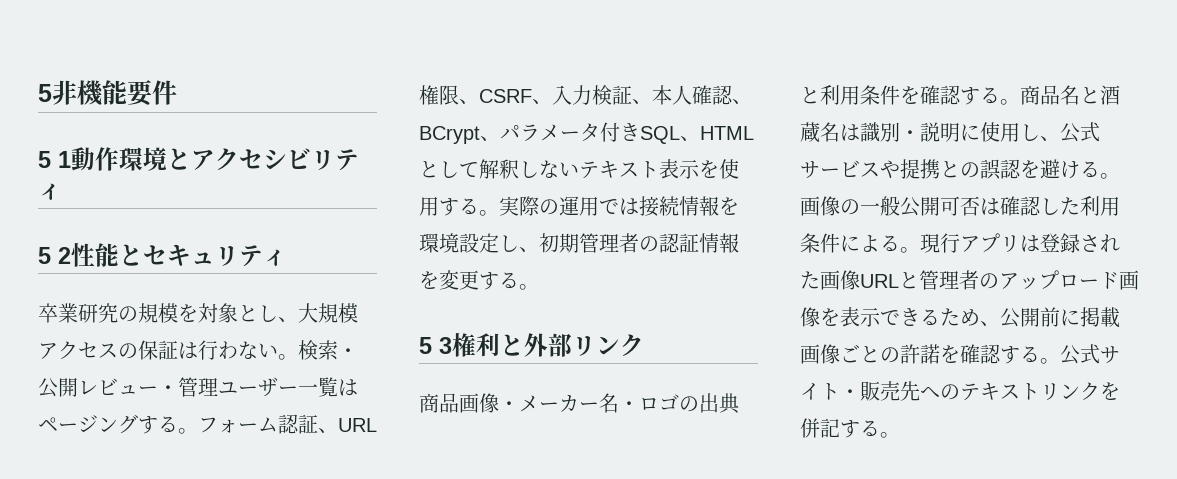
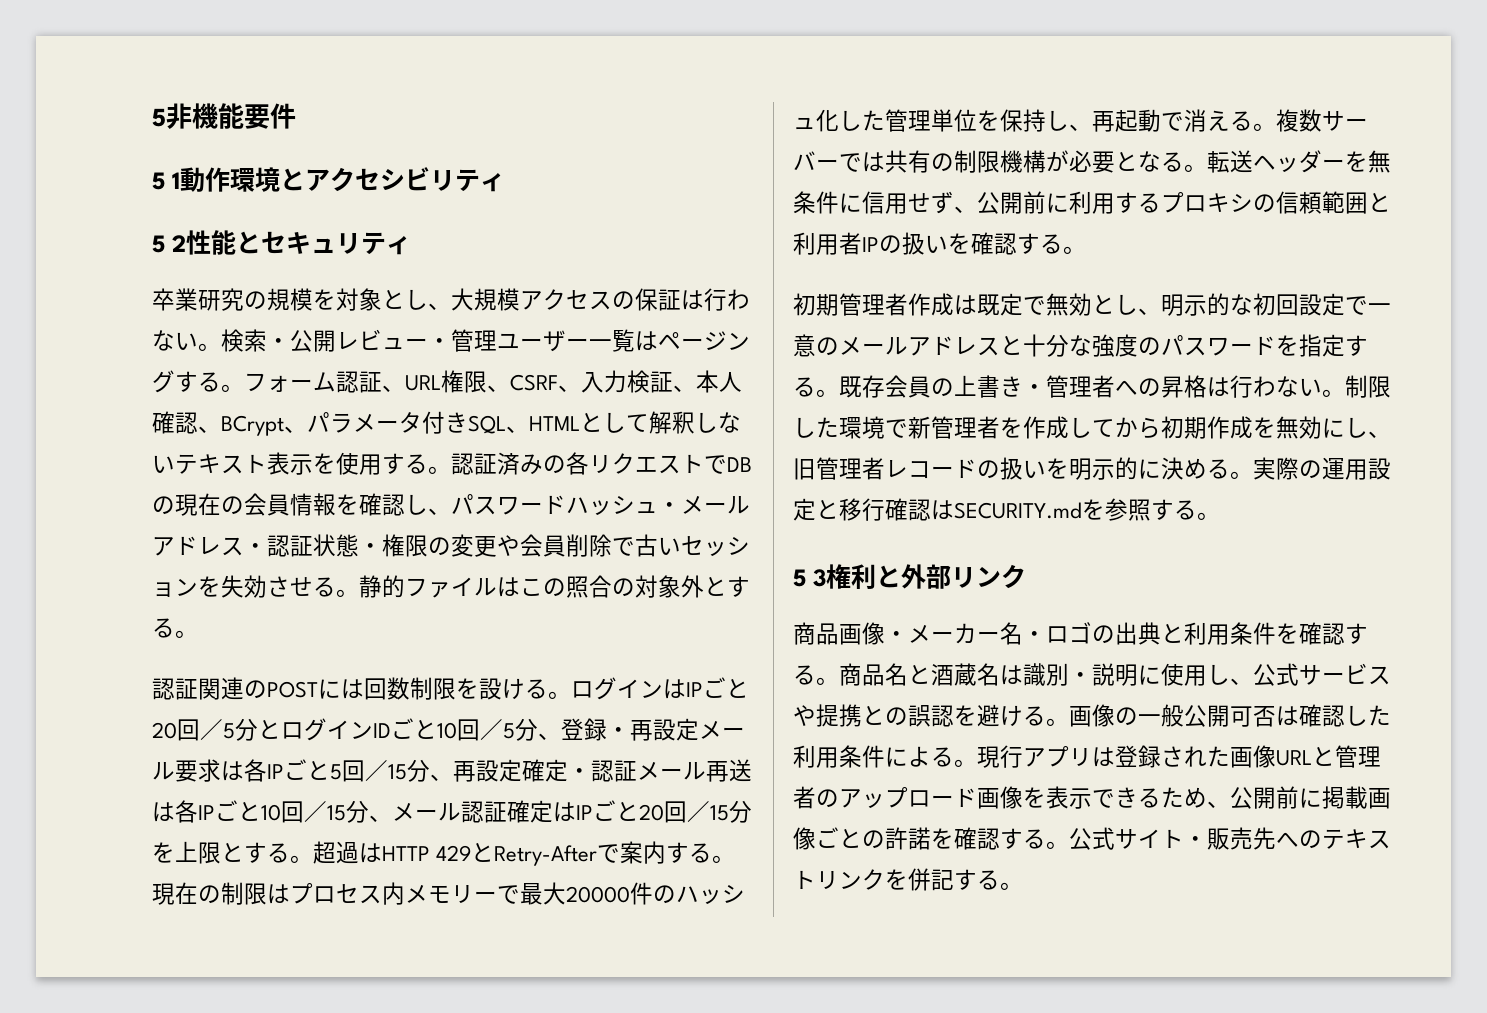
[499,196,739,217] [419,233,739,253] [419,270,479,290] 実際の運用では接続情報を環境設定し、初期管理者の認証情報を変更 -> [451,452,752,475] [152,493,750,516] [152,534,750,557] [152,575,750,598] [152,618,198,638] [152,677,749,700] [152,718,745,741] [152,759,752,782] [152,800,752,823] [152,841,736,866] [152,882,745,905] [793,109,1368,132] [793,150,1391,173] [793,191,1391,214] [793,232,1086,255] [793,293,1391,316] [793,334,1368,357] [793,375,1391,398] [793,416,1391,439] [793,457,1391,480] [793,498,1151,521] 認証済みの各リクエストでDBの現在の会員情報を確認し、パスワードハッシュ・メールアドレス・認証状態・権限の変更や会員削除で古いセッションを失効させる。静的ファイルはこの照合の対象外とする。 // 認証関連のPOSTには回数制限を設ける。ログインはIPごと20回／5分とログインIDごと10回／5分、登録・再設定メール要求は各IPごと5回／15分、再設定確定・認証メール再送は各IPごと10回／15分、メール認証確定はIPごと20回／15分を上限とする。超過はHTTP 429とRetry-Afterで案内する。現在の制限はプロセス内メモリーで最大20000件のハッシュ化した管理単位を保持し、再起動で消える。複数サーバーでは共有の制限機構が必要となる。転送ヘッダーを無条件に信用せず、公開前に利用するプロキシの信頼範囲と利用者IPの扱いを確認する。 // 初期管理者作成は既定で無効とし、明示的な初回設定で一意のメールアドレスと十分な強度のパスワードを指定する。既存会員の上書き・管理者への昇格は行わない。制限した環境で新管理者を作成してから初期作成を無効にし、旧管理者レコードの扱いを明示的に決める。実際の運用設定と移行確認はSECURITY.mdを参照

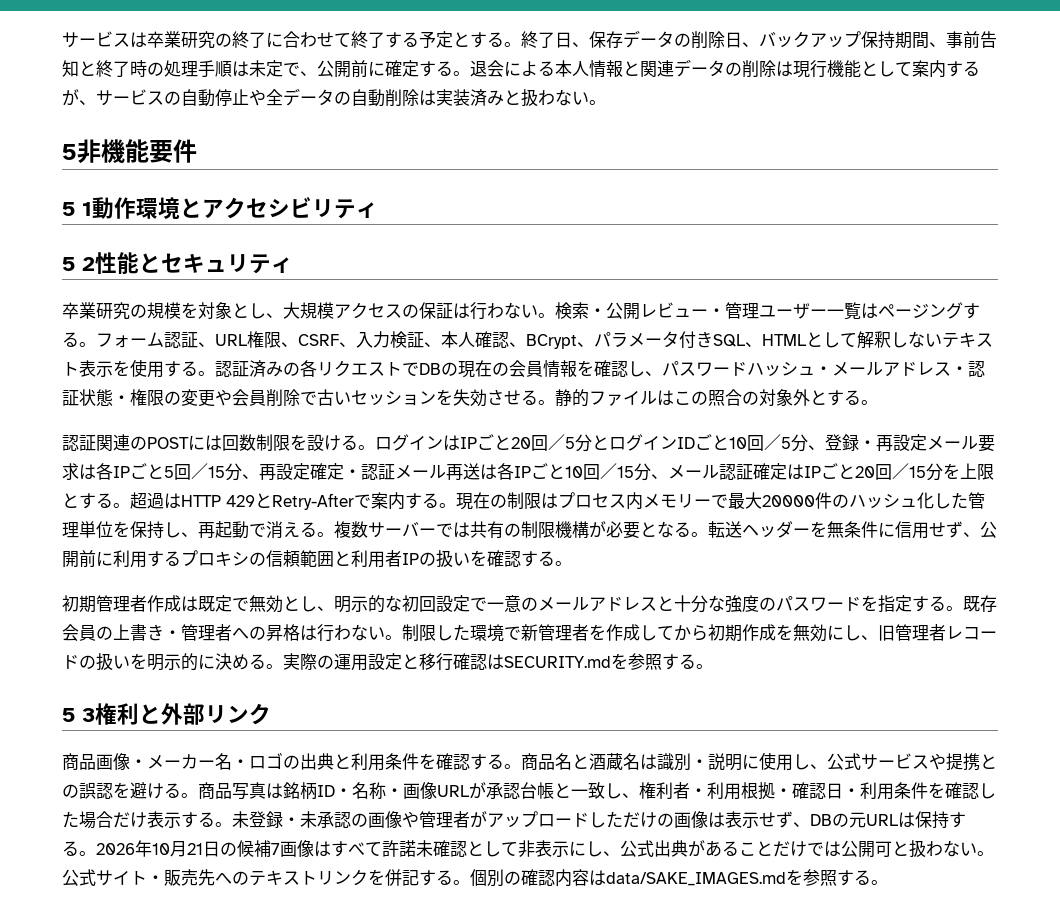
(152, 117) none -> [62,30,997,49] [62,59,980,78] [62,88,606,107] サービスは卒業研究の終了に合わせて終了する予定とする。終了日、保存データの削除日、バックアップ保持期間、事前告知と終了時の処理手順は未定で、公開前に確定する。退会による本人情報と関連データの削除は現行機能として案内するが、サービスの自動停止や全データの自動削除は実装済みと扱わない。 //
[1069,704,1391,727] [793,745,1381,768] [793,786,1391,809] [793,827,1046,850] 画像の一般公開可否は確認した利用条件による。現行アプリは登録された画像URLと管理者のアップロード画像を表示できるため、公開前に掲載画像ごとの許諾を確認する -> [198,782,996,800] [62,811,966,829] [62,840,977,858] 商品写真は銘柄ID・名称・画像URLが承認台帳と一致し、権利者・利用根拠・確認日・利用条件を確認した場合だけ表示する。未登録・未承認の画像や管理者がアップロードしただけの画像は表示せず、DBの元URLは保持する。2026年10月21日の候補7画像はすべて許諾未確認として非表示にし、公式出典があることだけでは公開可と扱わない
(1023, 886) none -> [470,869,888,887] 個別の確認内容はdata/SAKE_IMAGES.mdを参照する。

